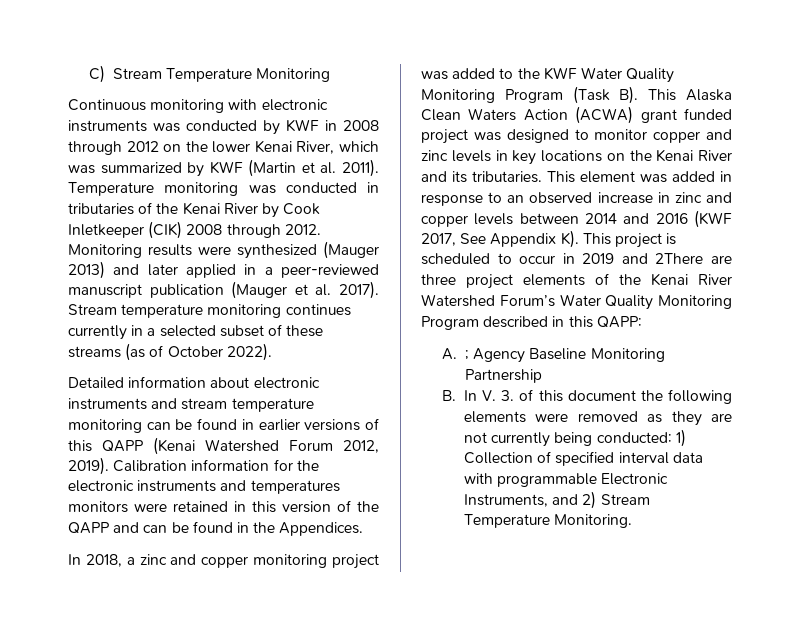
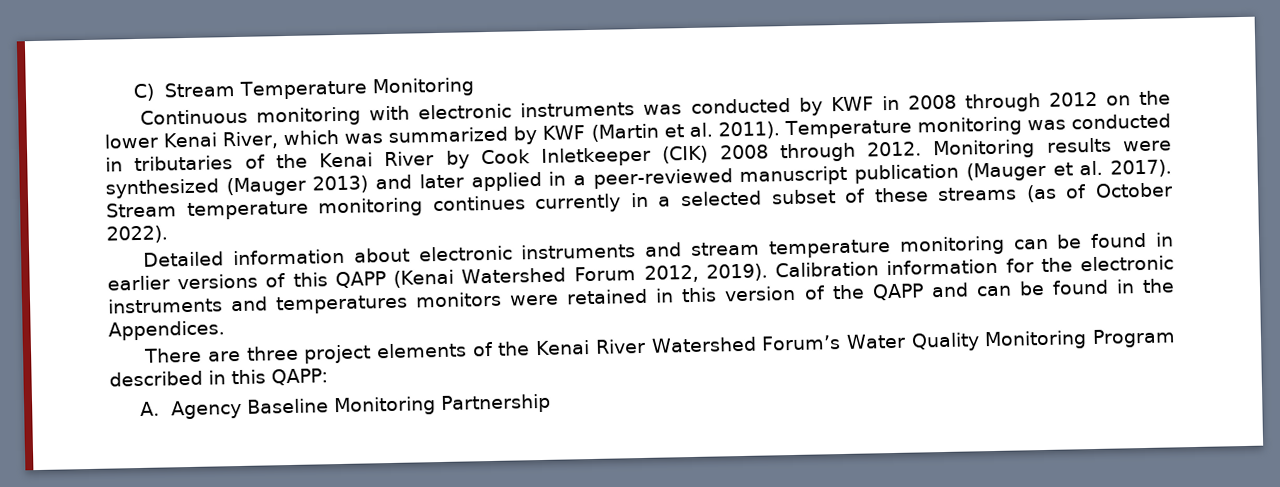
[68,554,379,569] [421,67,675,83] [421,86,732,104] [421,106,732,124] [421,129,732,144] [421,149,732,165] [421,171,732,183] [421,192,732,206] [421,210,732,228] [421,230,677,248] [421,253,704,265] In 2018, a zinc and copper monitoring project was added to the KWF Water Quality Monitoring Program (Task B). This Alaska Clean Waters Action (ACWA) grant funded project was designed to monitor copper and zinc levels in key locations on the Kenai River and its tributaries. This element was added in response to an observed increase in zinc and copper levels between 2014 and 2016 (KWF 2017, See Appendix K). This project is scheduled to occur in 2019 and 2There -> [143,347,203,363] There
[464,350,469,360] ; -> (161, 408) none
[442,389,732,404] [463,411,732,426] [463,429,686,447] [463,451,703,466] [463,473,669,487] [463,491,650,509] [463,514,633,528] // B. In V. 3. of this document the following elements were removed as they are not currently being conducted: 1) Collection of specified interval data with programmable Electronic Instruments, and 2) Stream Temperature Monitoring. -> (551, 404) none

